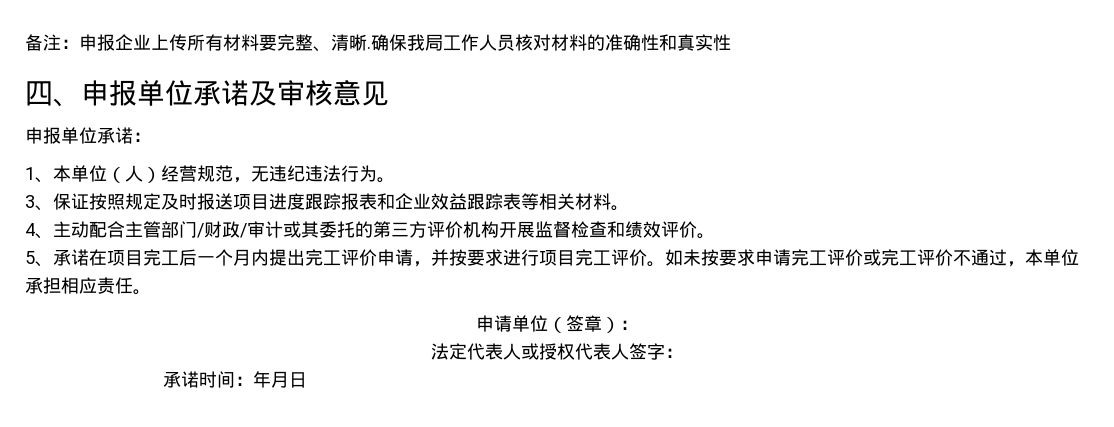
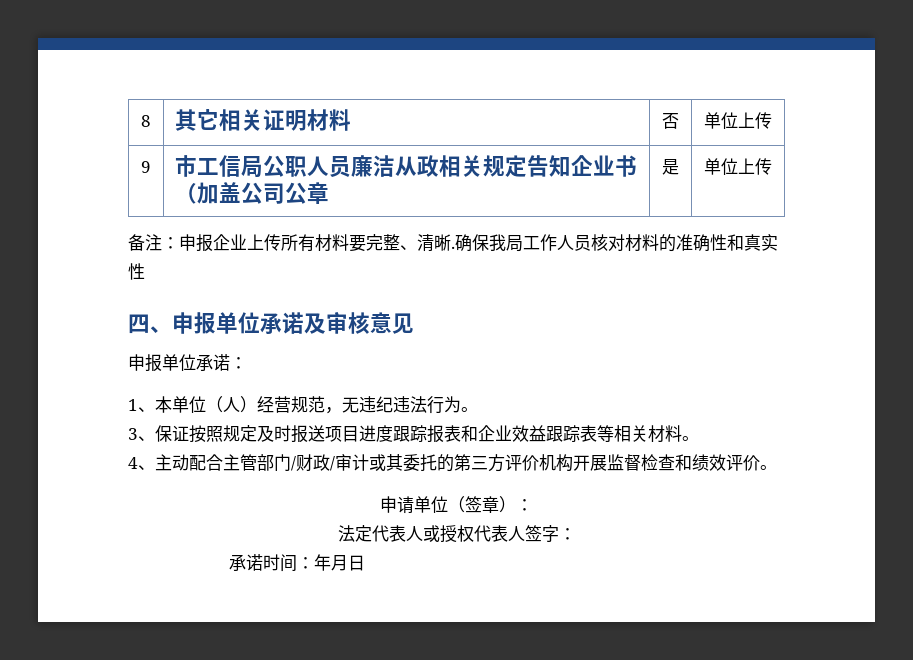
(25, 42) none -> [141,115,151,127] [175,109,352,131] [662,113,679,129] [704,112,772,129] [141,161,151,173] [175,155,638,178] [175,182,330,204] [662,159,679,175] [704,158,772,175] 8 | 其它相关证明材料 | 否 | 单位上传 // 9 | 市工信局公职人员廉洁从政相关规定告知企业书（加盖公司公章 | 是 | 单位上传 //
[25,249,1079,267] [25,277,151,295] // 5、承诺在项目完工后一个月内提出完工评价申请，并按要求进行项目完工评价。如未按要求申请完工评价或完工评价不通过，本单位承担相应责任。 -> (777, 467) none

